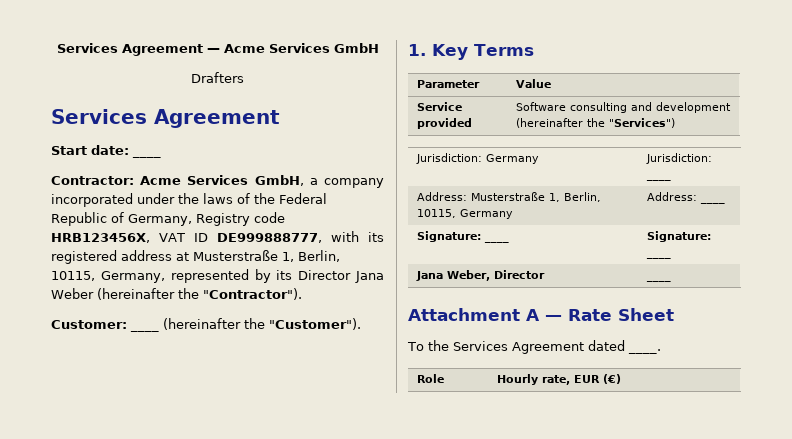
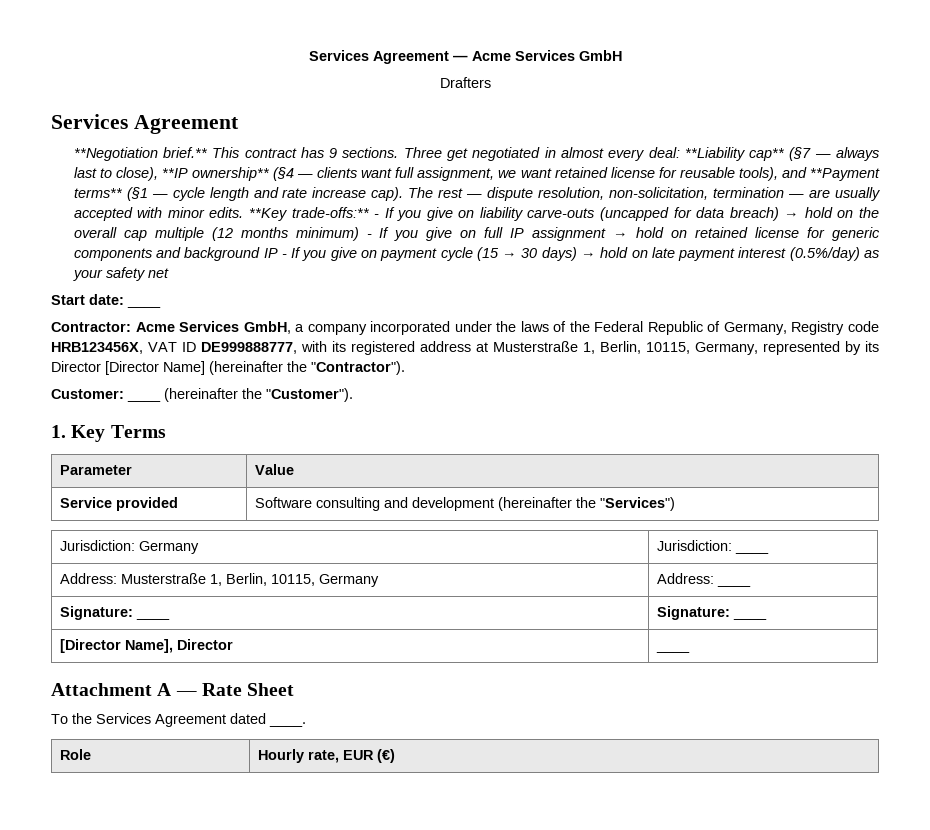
(280, 118) none -> [73,147,880,161] [73,167,881,181] [73,187,880,201] [73,207,879,221] [73,227,881,241] [73,247,880,261] [72,267,169,281] // **Negotiation brief.** This contract has 9 sections. Three get negotiated in almost every deal: **Liability cap** (§7 — always last to close), **IP ownership** (§4 — clients want full assignment, we want retained license for reusable tools), and **Payment terms** (§1 — cycle length and rate increase cap). The rest — dispute resolution, non-solicitation, termination — are usually accepted with minor edits. **Key trade-offs:** - If you give on liability carve-outs (uncapped for data breach) → hold on the overall cap multiple (12 months minimum) - If you give on full IP assignment → hold on retained license for generic components and background IP - If you give on payment cycle (15 → 30 days) → hold on late payment interest (0.5%/day) as your safety net
[355,271,385,283] [51,288,94,299] Jana Weber -> [105,361,205,375] [Director Name]
[415,270,490,281] Jana Weber, -> [60,639,174,653] [Director Name],

